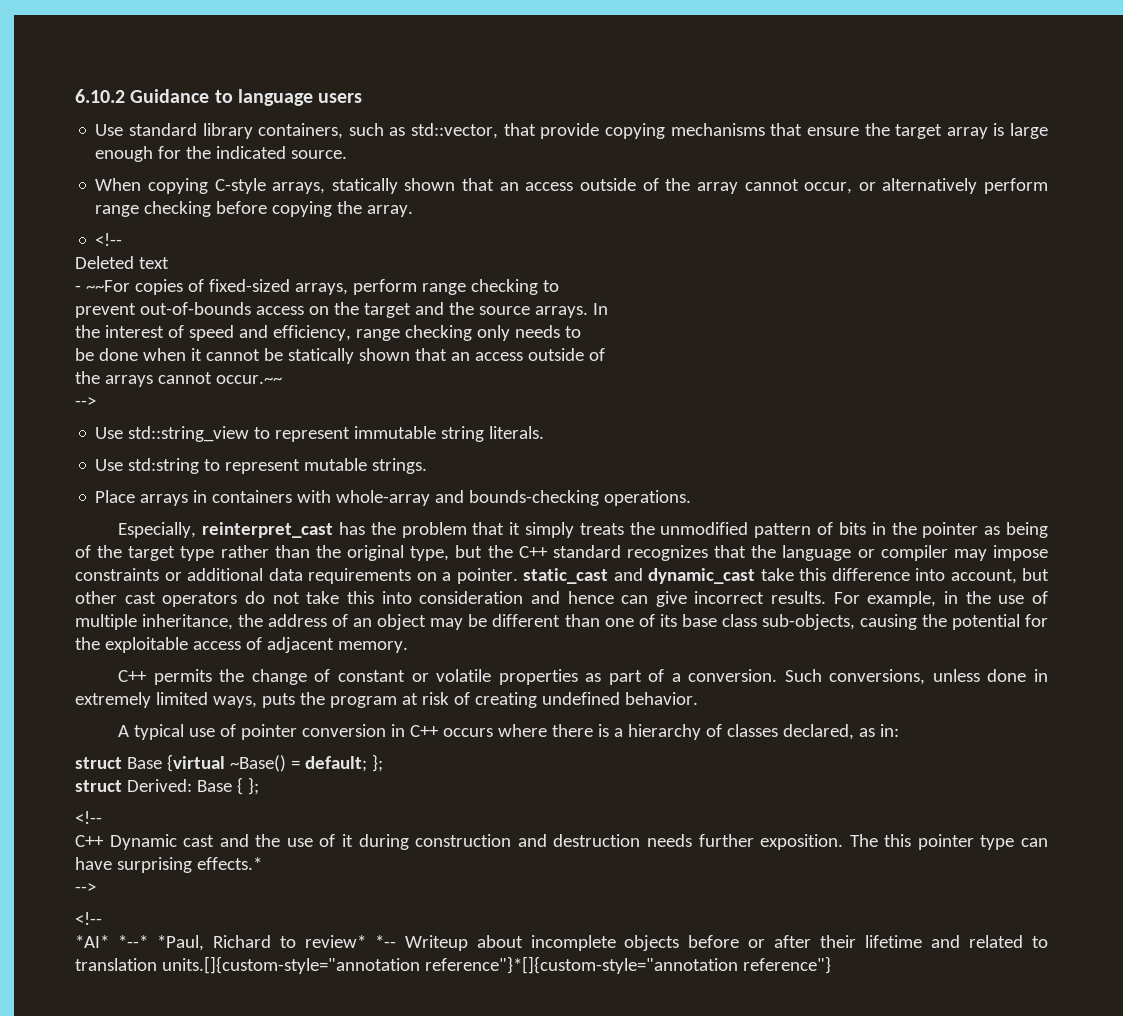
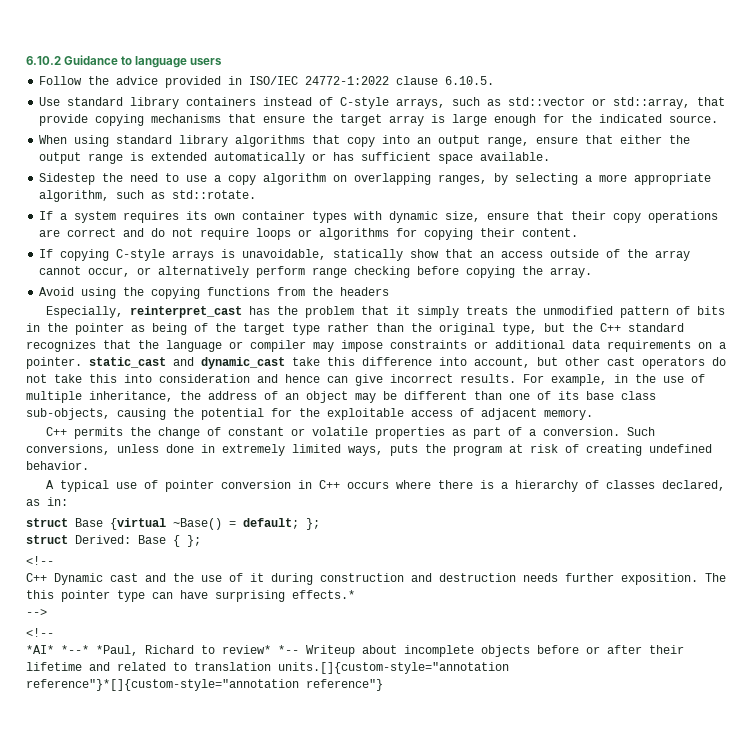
[95,123,499,139] Use standard library containers, such as std::vector, -> [39,76,495,88] [39,97,691,109] Follow the advice provided in ISO/IEC 24772-1:2022 clause 6.10.5. // Use standard library containers instead of C-style arrays, such as std::vector or std::array,
[147,178,456,194] copying C-style arrays, statically shown -> [74,135,691,147] [39,152,551,164] [39,173,712,185] [39,190,257,202] [39,211,719,223] [39,228,579,240] [39,249,440,261] using standard library algorithms that copy into an output range, ensure that either the output range is extended automatically or has sufficient space available. // Sidestep the need to use a copy algorithm on overlapping ranges, by selecting a more appropriate algorithm, such as std::rotate. // If a system requires its own container types with dynamic size, ensure that their copy operations are correct and do not require loops or algorithms for copying their content. // If copying C-style arrays is unavoidable, statically show
[95,233,123,246] [75,256,169,269] [75,279,559,295] [75,302,608,318] [75,325,581,341] [75,348,605,364] [75,371,282,387] [75,397,96,407] [95,426,545,442] [95,458,428,474] [95,490,692,506] <!-- // Deleted text // - ~~For copies of fixed-sized arrays, perform range checking to // prevent out-of-bounds access on the target and the source arrays. In // the interest of speed and efficiency, range checking only needs to // be done when it cannot be statically shown that an access outside of // the arrays cannot occur.~~ // --> // Use std::string_view to represent immutable string literals. // Use std:string to represent mutable strings. // Place arrays in containers with whole-array and bounds-checking operations. -> [39,287,390,299] Avoid using the copying functions from the headers

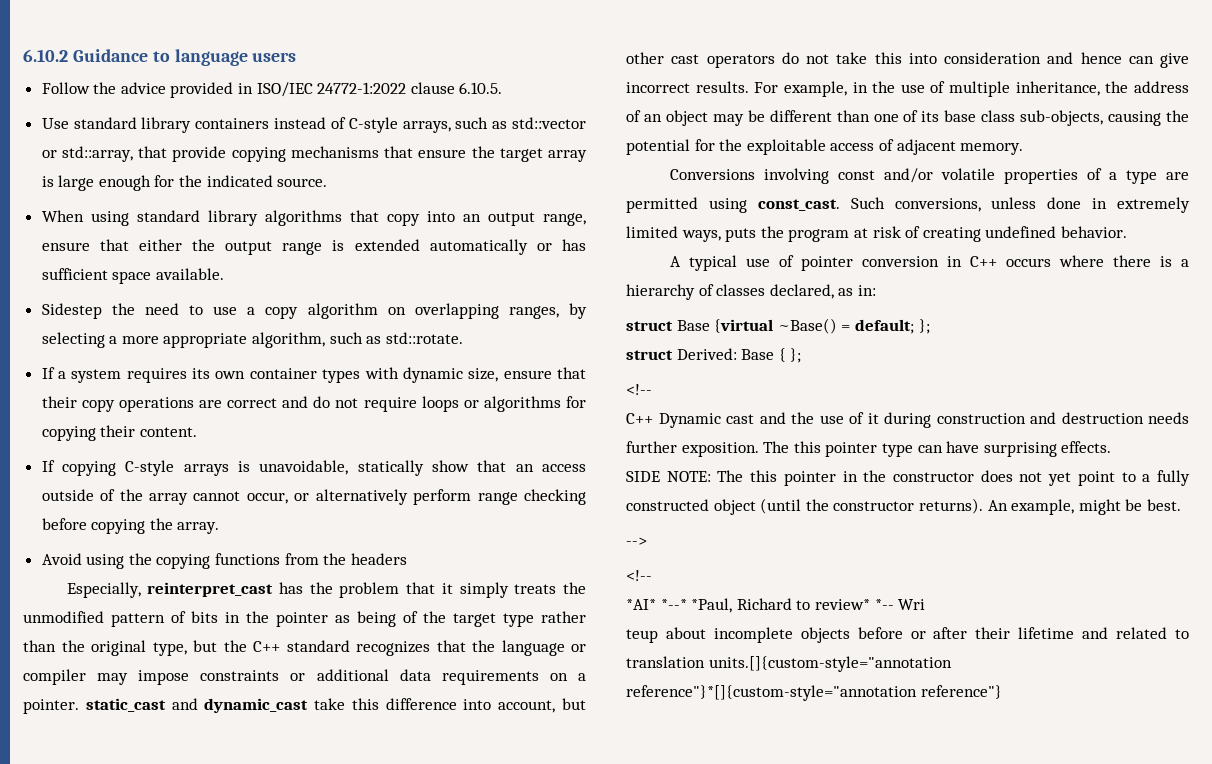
[45,427,620,439] C++ permits the change of constant or volatile properties as part of a conversion. -> [669,168,1189,184] [626,197,840,213] Conversions involving const and/or volatile properties of a type are permitted using const_cast.
[292,590,355,599] effects.* -> [1061,441,1112,453] [626,470,1190,486] [626,498,1181,515] effects. // SIDE NOTE: The this pointer in the constructor does not yet point to a fully constructed object (until the constructor returns). An example, might be best.
[306,645,355,657] Writeup -> [898,599,926,610] [626,629,658,643] Wri // teup

